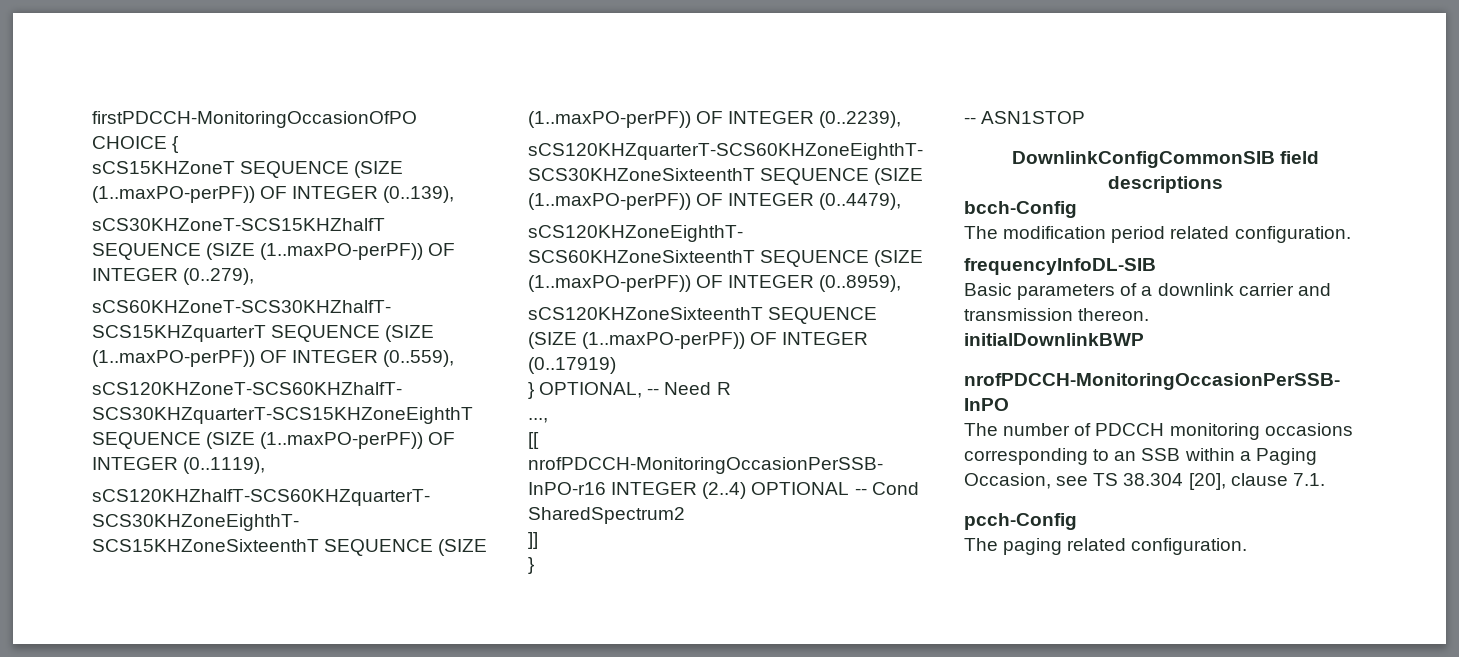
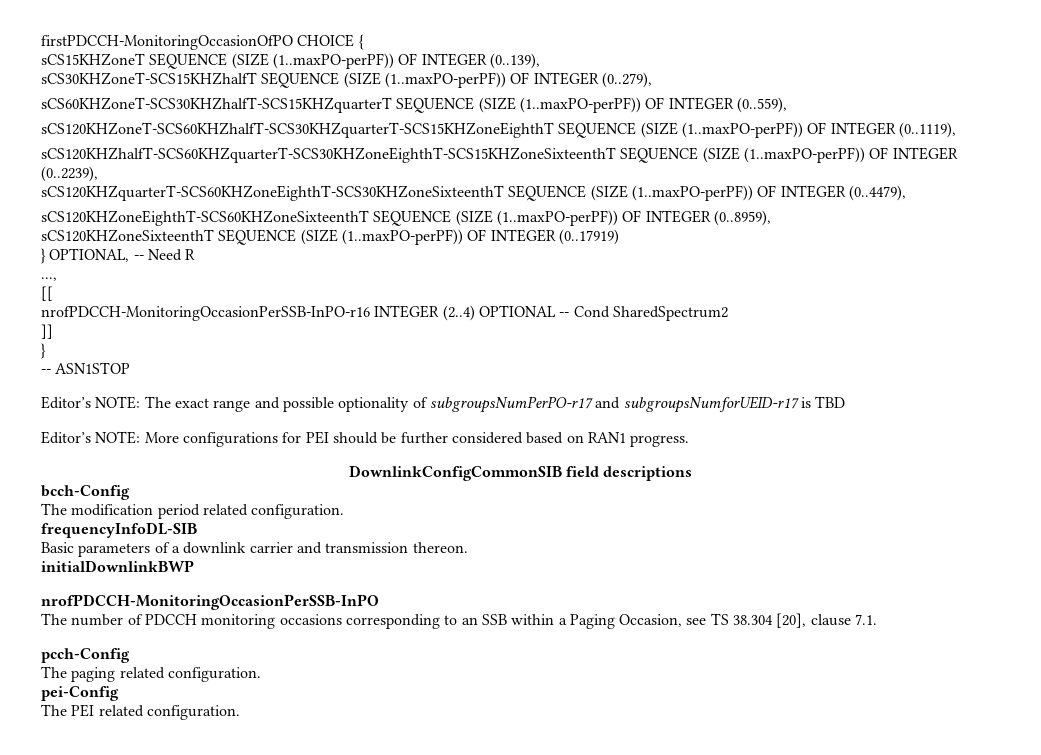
(1086, 117) none -> [41,396,846,413] [41,431,690,447] // Editor’s NOTE: The exact range and possible optionality of subgroupsNumPerPO-r17 and subgroupsNumforUEID-r17 is TBD // Editor’s NOTE: More configurations for PEI should be further considered based on RAN1 progress.
(1248, 546) none -> [41,686,119,701] [41,704,240,720] // pei-Config // The PEI related configuration.

